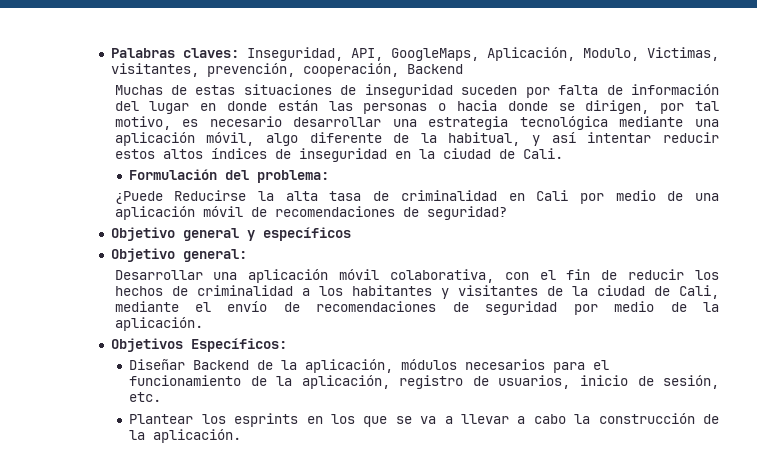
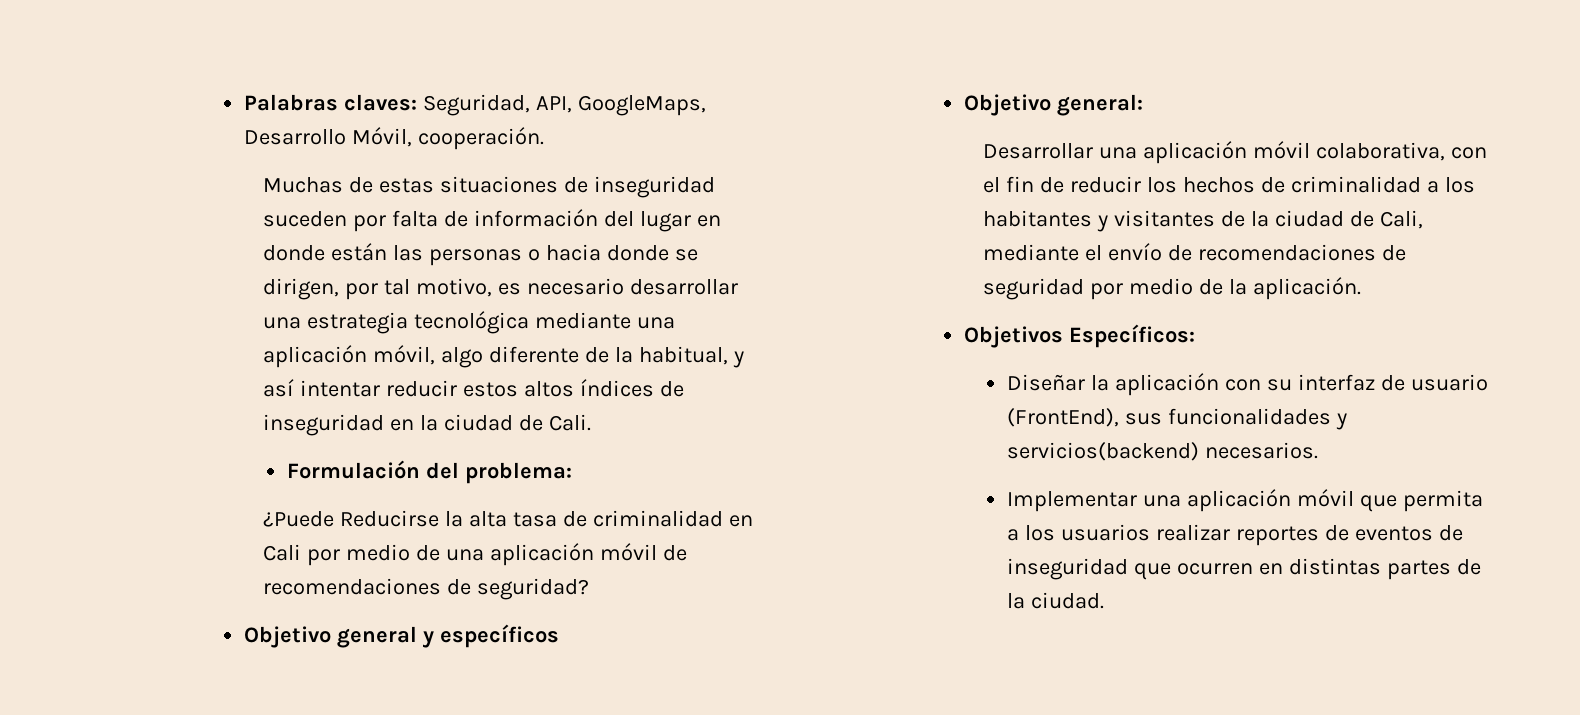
[246,47,343,61] Inseguridad, -> [422,94,530,116] Seguridad,
[486,47,719,61] [110,63,463,77] Aplicación, Modulo, Victimas, visitantes, prevención, cooperación, Backend -> [243,127,544,150] Desarrollo Móvil, cooperación.
[193,359,610,373] [129,375,720,389] [129,392,162,402] [129,413,720,427] [129,429,242,443] Backend de la aplicación, módulos necesarios para el funcionamiento de la aplicación, registro de usuarios, inicio de sesión, etc. // Plantear los esprints en los que se va a llevar a cabo la construcción de la aplicación. -> [1091,373,1488,396] [1007,408,1348,430] [1007,442,1319,461] [1007,489,1483,512] [1007,524,1463,546] [1007,558,1481,580] [1007,592,1105,609] la aplicación con su interfaz de usuario (FrontEnd), sus funcionalidades y servicios(backend) necesarios. // Implementar una aplicación móvil que permita a los usuarios realizar reportes de eventos de inseguridad que ocurren en distintas partes de la ciudad.

